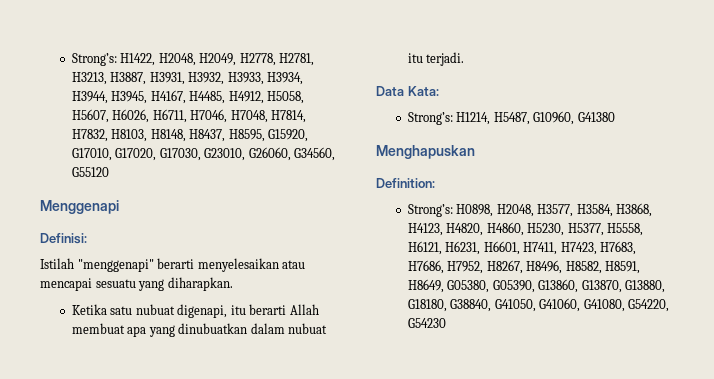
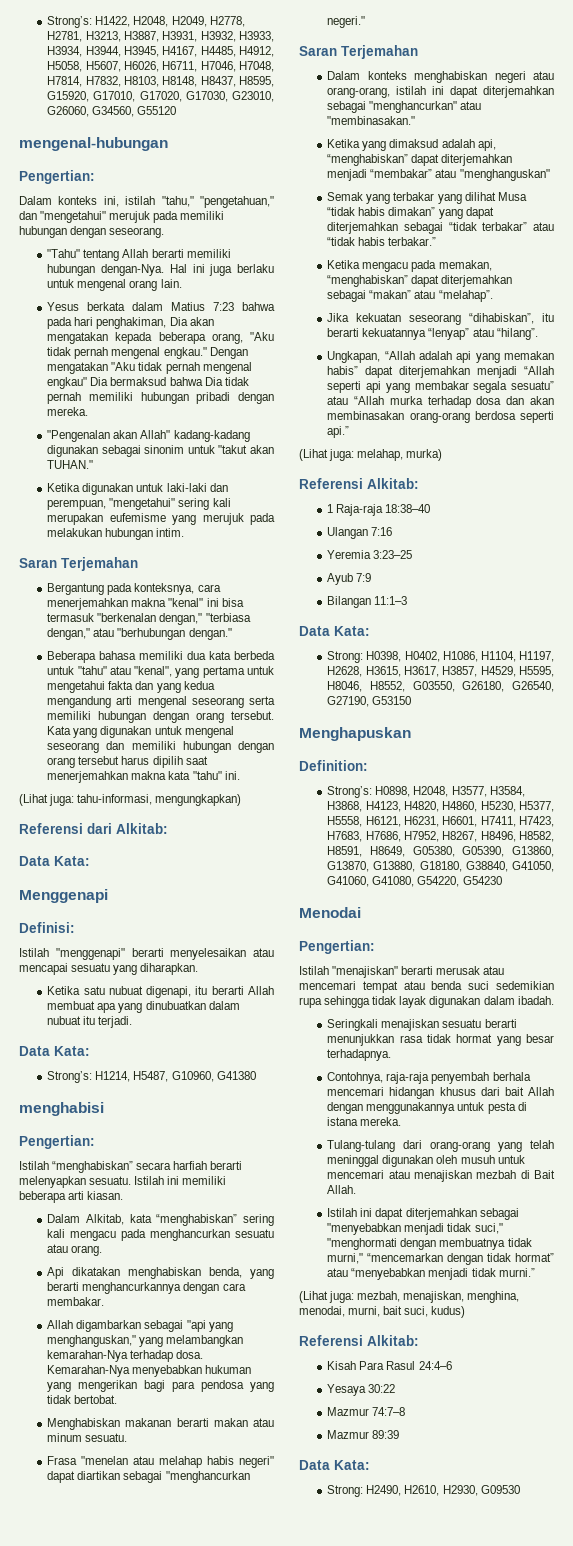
(109, 172) none -> [19,137,168,151] [19,170,95,184] [19,196,274,208] [19,211,225,223] [19,226,165,238] [47,249,231,261] [47,264,274,276] [47,279,182,291] [47,302,275,311] [47,317,214,329] [47,332,274,344] [47,347,248,359] [47,362,252,374] [47,377,249,389] [47,392,274,404] [47,407,89,416] [47,430,250,442] [47,445,274,457] [47,460,94,469] [47,483,228,495] [47,498,231,510] [47,513,275,525] [47,528,185,540] [19,557,138,571] [47,583,221,595] [47,598,244,610] [47,613,251,625] [47,628,232,640] [47,651,275,663] [47,666,274,678] [47,681,215,693] [47,696,275,708] [47,711,274,723] [47,726,234,738] [47,741,274,753] [47,756,208,768] [47,771,240,783] [19,794,242,806] [19,823,168,834] [19,856,90,866] // mengenal-hubungan // Pengertian: // Dalam konteks ini, istilah "tahu," "pengetahuan," dan "mengetahui" merujuk pada memiliki hubungan dengan seseorang. // "Tahu" tentang Allah berarti memiliki hubungan dengan-Nya. Hal ini juga berlaku untuk mengenal orang lain. // Yesus berkata dalam Matius 7:23 bahwa pada hari penghakiman, Dia akan mengatakan kepada beberapa orang, "Aku tidak pernah mengenal engkau." Dengan mengatakan "Aku tidak pernah mengenal engkau" Dia bermaksud bahwa Dia tidak pernah memiliki hubungan pribadi dengan mereka. // "Pengenalan akan Allah" kadang-kadang digunakan sebagai sinonim untuk "takut akan TUHAN." // Ketika digunakan untuk laki-laki dan perempuan, "mengetahui" sering kali merupakan eufemisme yang merujuk pada melakukan hubungan intim. // Saran Terjemahan // Bergantung pada konteksnya, cara menerjemahkan makna "kenal" ini bisa termasuk "berkenalan dengan," "terbiasa dengan," atau "berhubungan dengan." // Beberapa bahasa memiliki dua kata berbeda untuk "tahu" atau "kenal", yang pertama untuk mengetahui fakta dan yang kedua mengandung arti mengenal seseorang serta memiliki hubungan dengan orang tersebut. Kata yang digunakan untuk mengenal seseorang dan memiliki hubungan dengan orang tersebut harus dipilih saat menerjemahkan makna kata "tahu" ini. // (Lihat juga: tahu-informasi, mengungkapkan) // Referensi dari Alkitab: // Data Kata:
(615, 117) none -> [19,1102,104,1116] [19,1135,95,1149] [19,1161,243,1173] [19,1176,227,1188] [19,1191,124,1203] [47,1214,274,1226] [47,1229,274,1241] [47,1244,103,1256] [47,1267,274,1279] [47,1282,246,1294] [47,1297,105,1306] [47,1320,233,1332] [47,1335,244,1347] [47,1350,204,1362] [47,1365,252,1377] [47,1380,274,1392] [47,1395,118,1404] [47,1418,274,1430] [47,1433,128,1442] [47,1456,274,1468] [47,1471,250,1483] [327,16,366,28] [299,45,418,59] [327,71,554,83] [327,86,554,98] [327,101,482,113] [327,116,416,125] [327,139,496,151] [327,154,513,166] [327,169,550,181] [327,192,527,204] [327,207,494,219] [327,222,554,234] [327,237,437,246] [327,260,492,272] [327,275,513,287] [327,290,493,302] [327,313,554,325] [327,328,538,340] [327,351,554,363] [327,366,554,378] [327,381,554,393] [327,396,554,408] [327,411,554,423] [327,426,350,438] [299,449,443,461] [299,478,419,489] [327,504,431,516] [327,527,393,539] [327,550,413,559] [327,573,372,585] [327,596,408,608] [299,626,370,636] [327,651,554,663] [327,666,554,677] [327,681,554,692] [327,696,412,707] // menghabisi // Pengertian: // Istilah “menghabiskan” secara harfiah berarti melenyapkan sesuatu. Istilah ini memiliki beberapa arti kiasan. // Dalam Alkitab, kata “menghabiskan” sering kali mengacu pada menghancurkan sesuatu atau orang. // Api dikatakan menghabiskan benda, yang berarti menghancurkannya dengan cara membakar. // Allah digambarkan sebagai "api yang menghanguskan," yang melambangkan kemarahan-Nya terhadap dosa. Kemarahan-Nya menyebabkan hukuman yang mengerikan bagi para pendosa yang tidak bertobat. // Menghabiskan makanan berarti makan atau minum sesuatu. // Frasa "menelan atau melahap habis negeri" dapat diartikan sebagai "menghancurkan negeri." // Saran Terjemahan // Dalam konteks menghabiskan negeri atau orang-orang, istilah ini dapat diterjemahkan sebagai "menghancurkan" atau "membinasakan." // Ketika yang dimaksud adalah api, “menghabiskan” dapat diterjemahkan menjadi “membakar” atau "menghanguskan" // Semak yang terbakar yang dilihat Musa “tidak habis dimakan” yang dapat diterjemahkan sebagai “tidak terbakar” atau “tidak habis terbakar.” // Ketika mengacu pada memakan, “menghabiskan” dapat diterjemahkan sebagai “makan” atau “melahap”. // Jika kekuatan seseorang “dihabiskan”, itu berarti kekuatannya “lenyap” atau “hilang”. // Ungkapan, “Allah adalah api yang memakan habis” dapat diterjemahkan menjadi “Allah seperti api yang membakar segala sesuatu” atau “Allah murka terhadap dosa dan akan membinasakan orang-orang berdosa seperti api.” // (Lihat juga: melahap, murka) // Referensi Alkitab: // 1 Raja-raja 18:38–40 // Ulangan 7:16 // Yeremia 3:23–25 // Ayub 7:9 // Bilangan 11:1–3 // Data Kata: // Strong: H0398, H0402, H1086, H1104, H1197, H2628, H3615, H3617, H3857, H4529, H5595, H8046, H8552, G03550, G26180, G26540, G27190, G53150
(446, 323) none -> [299,907,361,918] [299,940,375,954] [299,966,505,978] [299,981,554,993] [299,996,554,1008] [327,1019,517,1031] [327,1034,554,1046] [327,1049,392,1061] [327,1072,531,1084] [327,1087,554,1099] [327,1102,527,1114] [327,1117,402,1126] [327,1140,554,1152] [327,1155,525,1167] [327,1170,555,1182] [327,1185,357,1194] [327,1208,519,1220] [327,1223,503,1235] [327,1238,532,1250] [327,1253,554,1265] [327,1268,535,1280] [299,1291,520,1303] [299,1306,466,1318] [299,1335,419,1346] [327,1361,452,1370] [327,1384,396,1396] [327,1407,406,1416] [327,1430,400,1439] [299,1460,370,1470] [327,1485,520,1497] // Menodai // Pengertian: // Istilah "menajiskan" berarti merusak atau mencemari tempat atau benda suci sedemikian rupa sehingga tidak layak digunakan dalam ibadah. // Seringkali menajiskan sesuatu berarti menunjukkan rasa tidak hormat yang besar terhadapnya. // Contohnya, raja-raja penyembah berhala mencemari hidangan khusus dari bait Allah dengan menggunakannya untuk pesta di istana mereka. // Tulang-tulang dari orang-orang yang telah meninggal digunakan oleh musuh untuk mencemari atau menajiskan mezbah di Bait Allah. // Istilah ini dapat diterjemahkan sebagai "menyebabkan menjadi tidak suci," "menghormati dengan membuatnya tidak murni," “mencemarkan dengan tidak hormat” atau “menyebabkan menjadi tidak murni.” // (Lihat juga: mezbah, menajiskan, menghina, menodai, murni, bait suci, kudus) // Referensi Alkitab: // Kisah Para Rasul 24:4–6 // Yesaya 30:22 // Mazmur 74:7–8 // Mazmur 89:39 // Data Kata: // Strong: H2490, H2610, H2930, G09530

